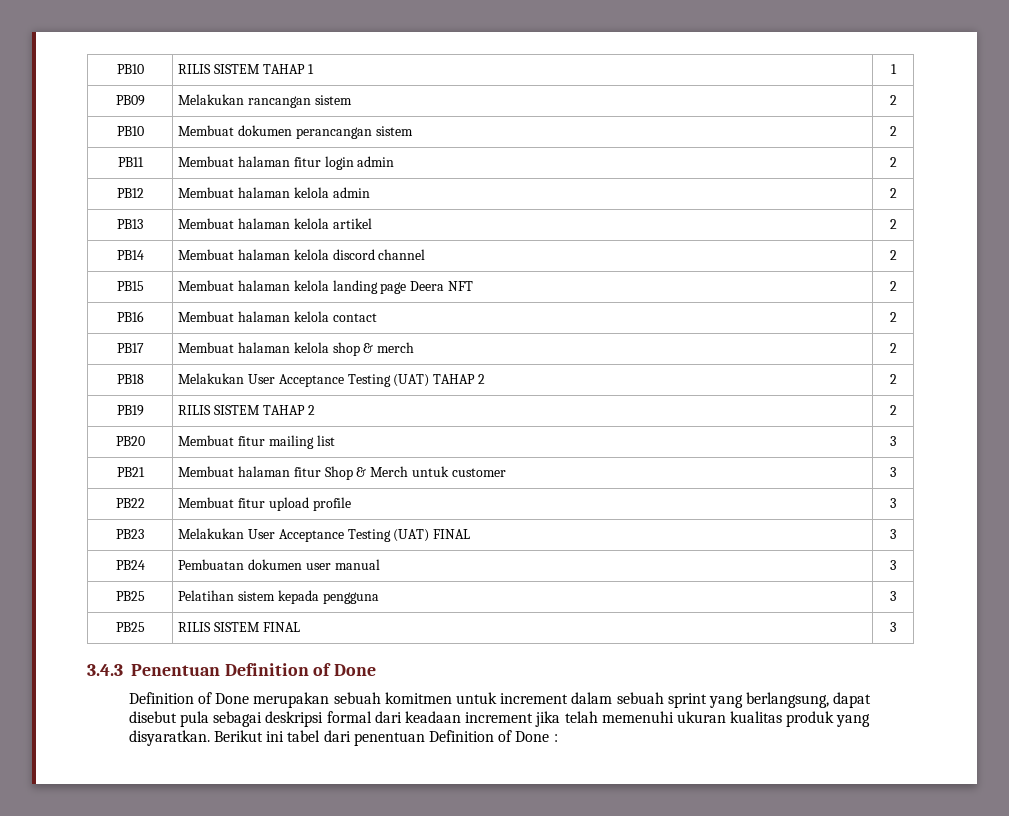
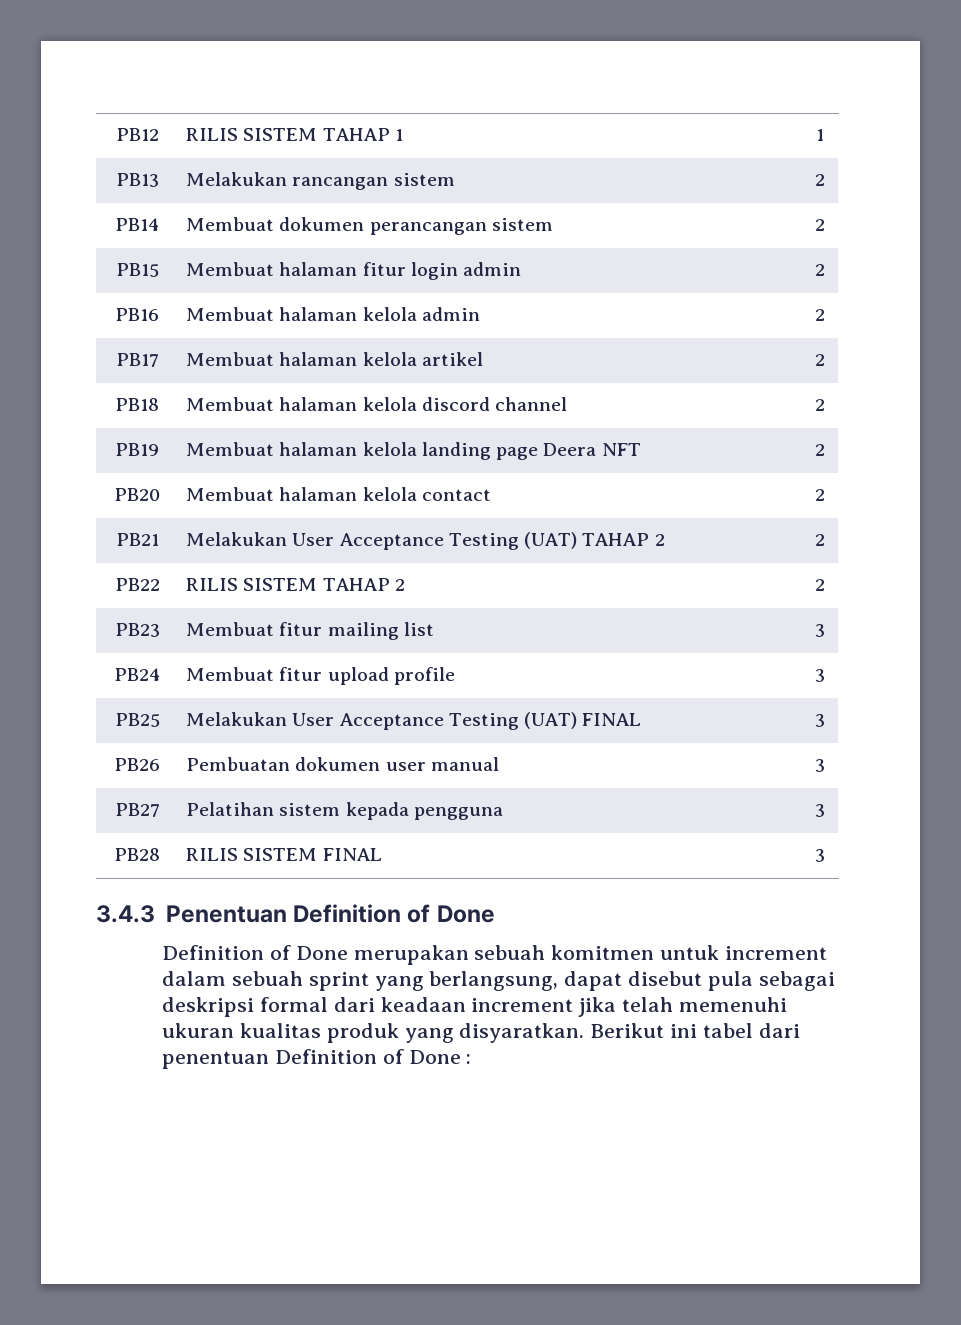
[116,64,144,74] PB10 -> [115,128,159,141] PB12
[115,95,145,106] PB09 -> [115,173,159,187] PB13
[116,126,144,136] PB10 -> [114,218,160,231] PB14
[117,157,144,167] PB11 -> [115,263,159,277] PB15
[116,188,144,198] PB12 -> [115,308,159,321] PB16
[117,219,143,229] PB13 -> [115,353,159,367] PB17
[116,250,144,260] PB14 -> [115,398,159,411] PB18
[116,281,144,291] PB15 -> [115,443,159,456] PB19
[116,311,144,322] PB16 -> [114,488,160,501] PB20
[116,343,144,353] [178,342,415,356] [889,343,897,353] [116,374,144,384] PB17 | Membuat halaman kelola shop & merch | 2 // PB18 -> [115,533,159,546] PB21
[116,405,144,416] PB19 -> [114,578,160,591] PB22
[115,436,145,446] PB20 -> [114,623,160,637] PB23
[116,467,145,477] [178,466,506,480] [890,467,896,477] [115,498,145,508] PB21 | Membuat halaman fitur Shop & Merch untuk customer | 3 // PB22 -> [113,668,161,681] PB24
[116,529,144,539] PB23 -> [114,713,160,727] PB25
[115,560,145,570] PB24 -> [114,758,160,771] PB26
[115,591,145,601] PB25 -> [114,803,160,817] PB27
[115,622,145,632] PB25 -> [114,848,160,861] PB28

